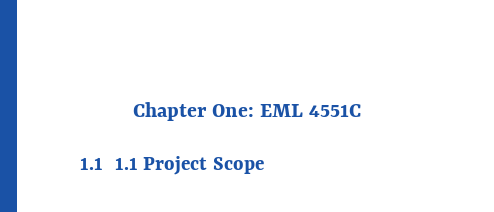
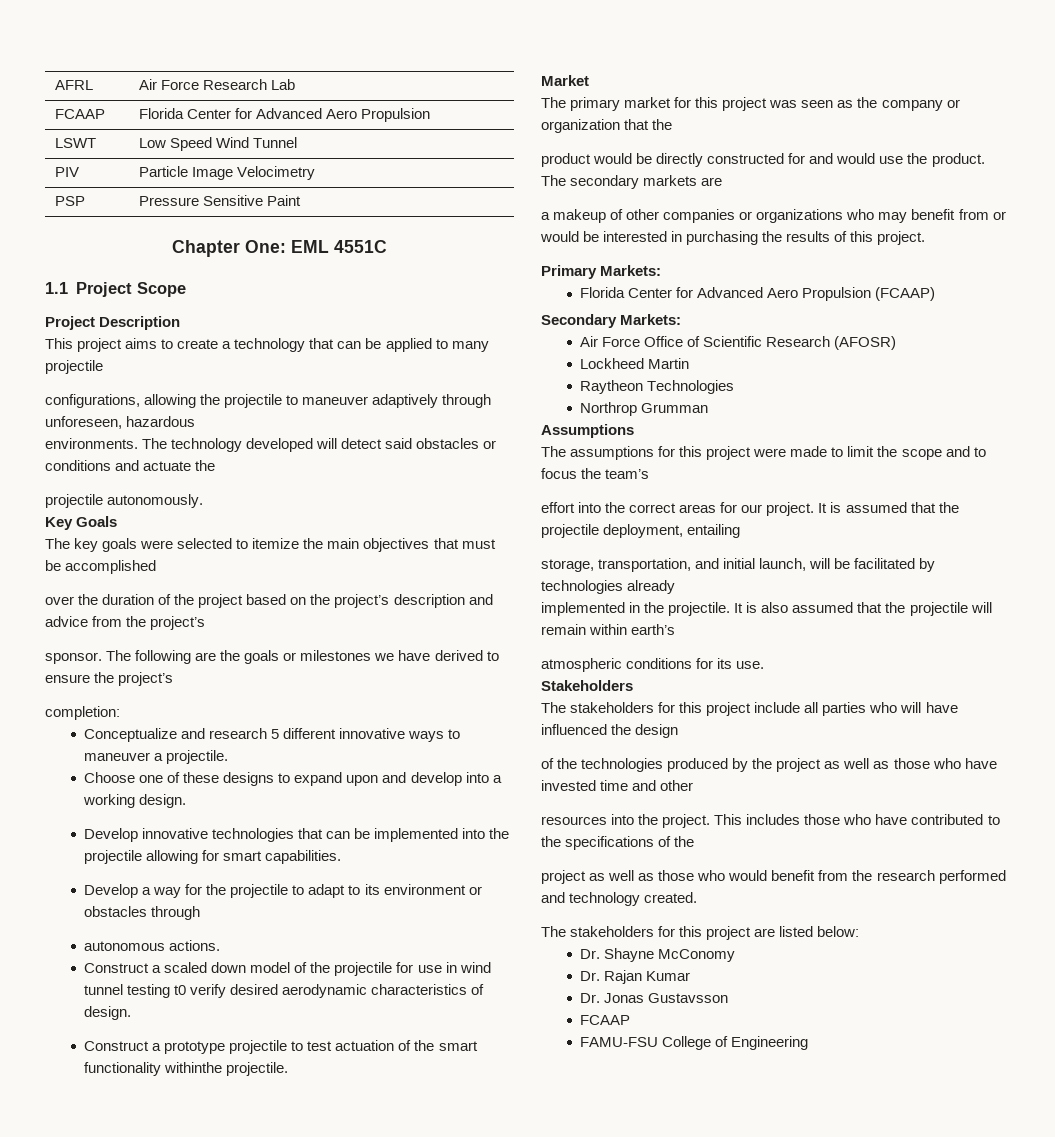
(132, 111) none -> [54,80,93,90] [138,79,295,90] [54,109,105,119] [138,108,430,122] [54,138,96,148] [138,137,297,151] [54,167,79,177] [138,166,315,180] [54,196,85,206] [138,195,301,206] AFRL | Air Force Research Lab // FCAAP | Florida Center for Advanced Aero Propulsion // LSWT | Low Speed Wind Tunnel // PIV | Particle Image Velocimetry // PSP | Pressure Sensitive Paint //
[114,157,138,170] 1.1 -> (68, 288) none
(265, 165) none -> [45,316,181,330] [45,338,489,352] [45,360,103,374] [45,394,492,408] [45,416,196,429] [45,438,497,452] [45,460,216,471] [45,494,204,508] [45,516,118,530] [45,538,496,552] [45,560,157,574] [45,594,493,608] [45,616,206,630] [45,650,499,664] [45,672,174,686] [45,706,120,720] [84,728,461,742] [84,750,229,764] [84,772,502,786] [83,794,187,808] [84,828,510,842] [84,850,342,864] [84,884,482,898] [84,906,201,920] [84,940,221,951] [84,962,491,976] [84,984,485,998] [84,1006,132,1020] [84,1040,478,1054] [84,1062,289,1076] [541,75,589,86] [541,97,960,111] [541,119,673,133] [541,153,985,167] [541,175,723,189] [541,209,1006,223] [540,231,926,245] [541,265,662,279] [580,287,936,301] [541,314,682,328] [580,336,897,350] [580,358,690,369] [580,380,735,394] [580,402,709,416] [541,424,634,438] [541,446,986,460] [541,468,650,479] [541,502,959,516] [541,524,741,538] [541,558,936,572] [541,580,676,594] [541,602,992,616] [541,624,676,635] [541,658,765,672] [541,680,633,691] [541,702,958,716] [541,724,679,738] [541,758,997,772] [541,780,694,791] [541,814,1000,828] [541,836,695,850] [541,870,1006,884] [541,892,698,906] [541,926,860,940] [580,948,736,962] [580,970,691,984] [580,993,729,1003] [580,1015,631,1025] [580,1036,809,1050] // Project Description // This project aims to create a technology that can be applied to many projectile // configurations, allowing the projectile to maneuver adaptively through unforeseen, hazardous // environments. The technology developed will detect said obstacles or conditions and actuate the // projectile autonomously. // Key Goals // The key goals were selected to itemize the main objectives that must be accomplished // over the duration of the project based on the project’s description and advice from the project’s // sponsor. The following are the goals or milestones we have derived to ensure the project’s // completion: // Conceptualize and research 5 different innovative ways to maneuver a projectile. // Choose one of these designs to expand upon and develop into a working design. // Develop innovative technologies that can be implemented into the projectile allowing for smart capabilities. // Develop a way for the projectile to adapt to its environment or obstacles through // autonomous actions. // Construct a scaled down model of the projectile for use in wind tunnel testing t0 verify desired aerodynamic characteristics of design. // Construct a prototype projectile to test actuation of the smart functionality withinthe projectile. // Market // The primary market for this project was seen as the company or organization that the // product would be directly constructed for and would use the product. The secondary markets are // a makeup of other companies or organizations who may benefit from or would be interested in purchasing the results of this project. // Primary Markets: // Florida Center for Advanced Aero Propulsion (FCAAP) // Secondary Markets: // Air Force Office of Scientific Research (AFOSR) // Lockheed Martin // Raytheon Technologies // Northrop Grumman // Assumptions // The assumptions for this project were made to limit the scope and to focus the team’s // effort into the correct areas for our project. It is assumed that the projectile deployment, entailing // storage, transportation, and initial launch, will be facilitated by technologies already // implemented in the projectile. It is also assumed that the projectile will remain within earth’s // atmospheric conditions for its use. // Stakeholders // The stakeholders for this project include all parties who will have influenced the design // of the technologies produced by the project as well as those who have invested time and other // resources into the project. This includes those who have contributed to the specifications of the // project as well as those who would benefit from the research performed and technology created. // The stakeholders for this project are listed below: // Dr. Shayne McConomy // Dr. Rajan Kumar // Dr. Jonas Gustavsson // FCAAP // FAMU-FSU College of Engineering

